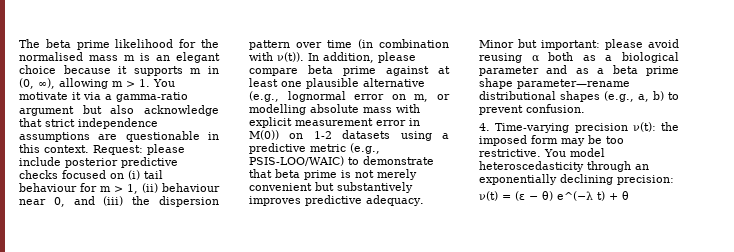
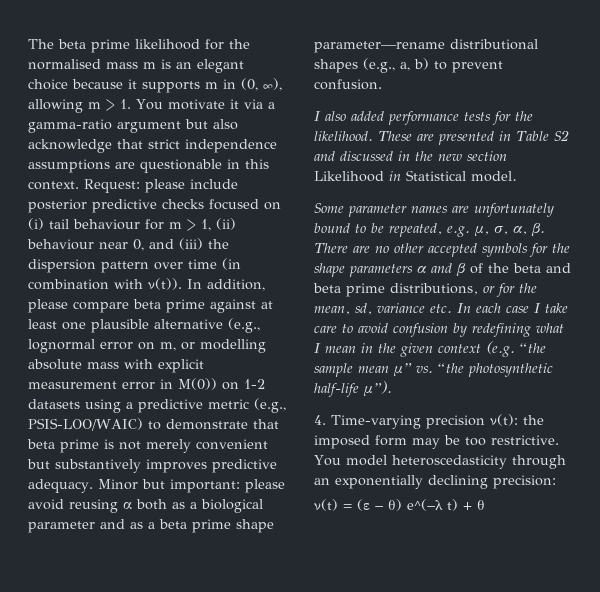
(585, 108) none -> [314,111,533,125] [314,130,569,145] [314,151,507,161] [314,170,517,182] [314,203,554,217] [314,223,545,237] [314,243,570,257] [314,263,571,277] [313,283,537,297] [314,303,568,315] [314,323,564,337] [314,341,546,357] [314,363,553,377] [314,381,392,397] // I also added performance tests for the likelihood. These are presented in Table S2 and discussed in the new section Likelihood in Statistical model. // Some parameter names are unfortunately bound to be repeated, e.g. μ, σ, α, β. There are no other accepted symbols for the shape parameters α and β of the beta and beta prime distributions, or for the mean, sd, variance etc. In each case I take care to avoid confusion by redefining what I mean in the given context (e.g. “the sample mean μ” vs. “the photosynthetic half-life μ”).

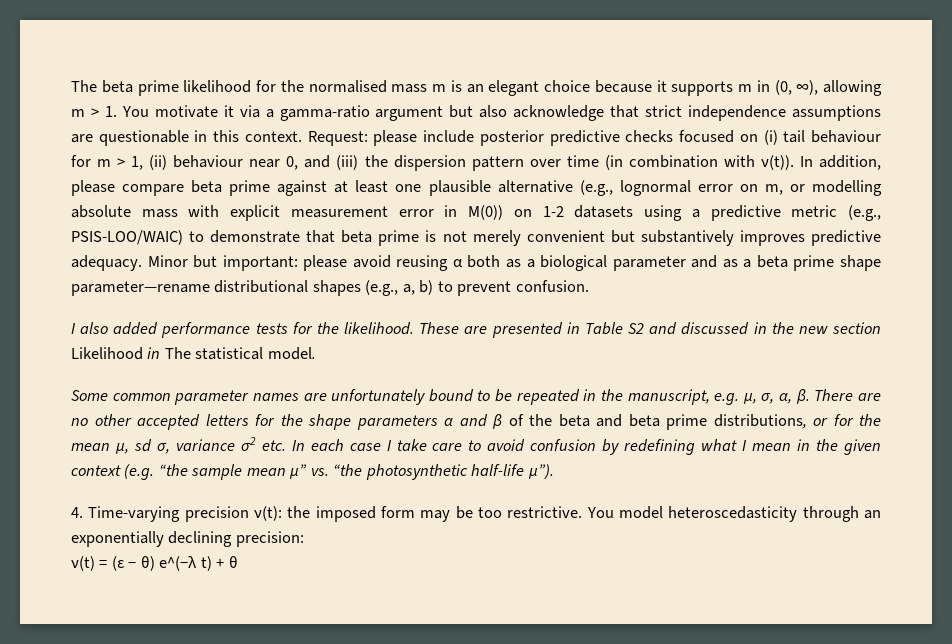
[406,170,466,181] Statistical -> [164,347,264,360] The statistical
(344, 208) none -> [112,393,171,401] common
[389,223,442,237] repeated, -> [516,389,710,405] repeated in the manuscript,
[482,243,528,257] symbols -> [205,414,249,426] letters
[314,303,425,315] mean, sd, variance -> [71,437,256,454] mean μ, sd σ, variance σ2

